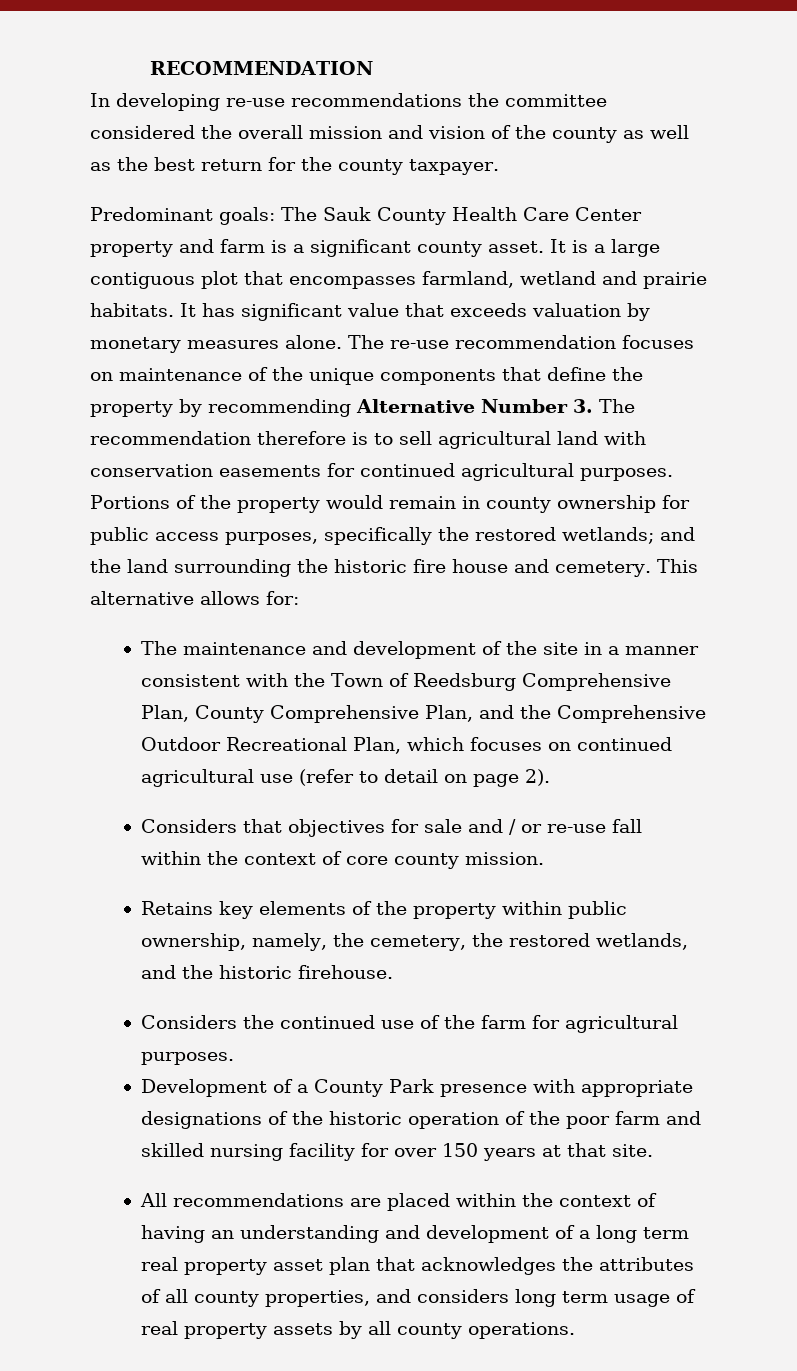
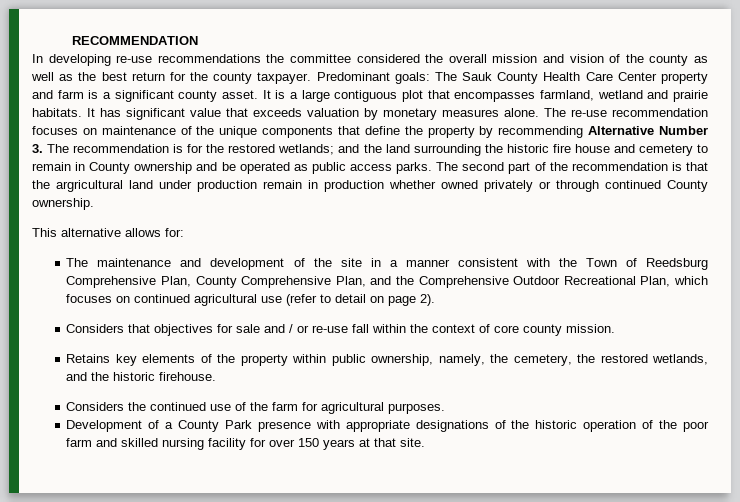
(499, 167) // -> (312, 78) none
[257,431,646,449] [90,463,673,481] [90,495,690,513] [90,527,432,545] therefore is to sell agricultural land with conservation easements for continued agricultural purposes. Portions of the property would remain in county ownership for public access purposes, specifically -> [173,144,204,153] is for
[555,561,651,577] cemetery. -> [638,144,708,156] [32,162,708,174] [32,180,708,192] [32,198,94,210] cemetery to remain in County ownership and be operated as public access parks. The second part of the recommendation is that the argricultural land under production remain in production whether owned privately or through continued County ownership. //
[139,1193,657,1211] [140,1225,689,1243] [140,1257,694,1275] [140,1289,696,1307] [140,1321,575,1339] // All recommendations are placed within the context of having an understanding and development of a long term real property asset plan that acknowledges the attributes of all county properties, and considers long term usage of real property assets by all county operations. -> (426, 442) none

